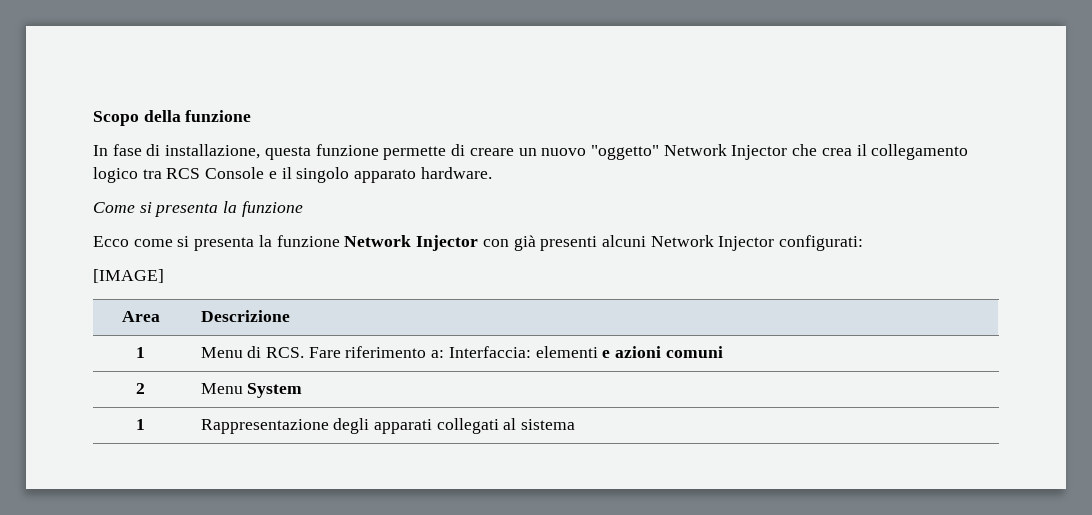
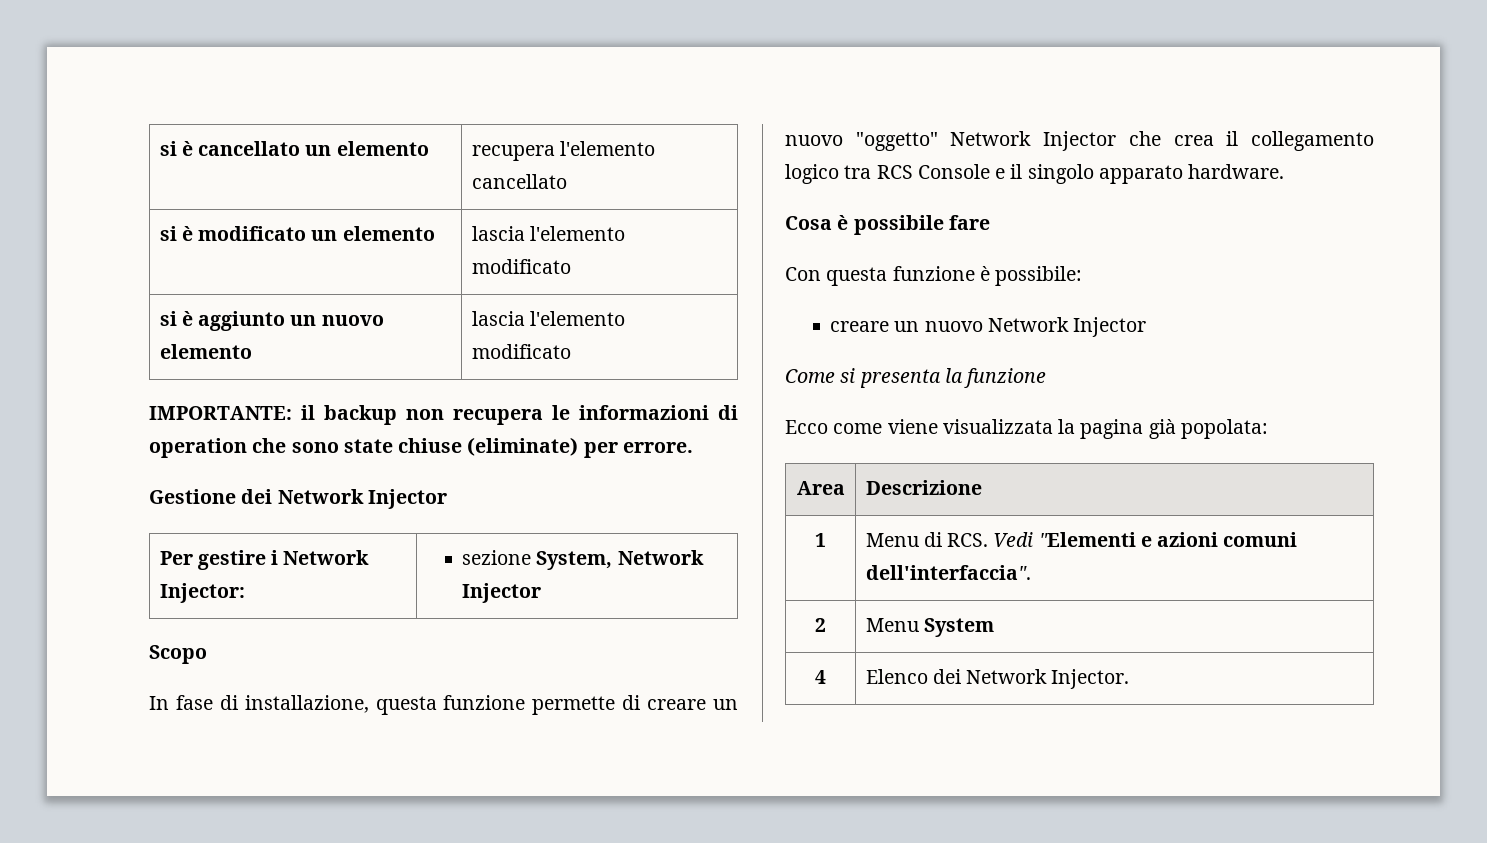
(93, 118) none -> [159,141,429,156] [471,141,655,161] [471,174,567,189] [159,226,435,241] [471,226,625,241] [471,259,571,274] [159,311,384,331] [159,344,252,359] [471,311,625,326] [471,344,571,359] [149,405,738,425] [149,437,693,458] [149,489,447,509] [159,550,370,570] [159,583,245,603] [462,550,704,570] [462,583,542,603] si è cancellato un elemento | recupera l'elemento cancellato // si è modificato un elemento | lascia l'elemento modificato // si è aggiunto un nuovo elemento | lascia l'elemento modificato // IMPORTANTE: il backup non recupera le informazioni di operation che sono state chiuse (eliminate) per errore. // Gestione dei Network Injector // Per gestire i Network Injector: | sezione System, Network Injector //
[143,110,252,122] della funzione -> (207, 654) none
(492, 173) none -> [785,215,990,235] [785,266,1083,286] [830,317,1147,337] // Cosa è possibile fare // Con questa funzione è possibile: // creare un nuovo Network Injector
[177,235,864,251] [93,269,164,283] si presenta la funzione Network Injector con già presenti alcuni Network Injector configurati: // [IMAGE] -> [887,419,1268,439] viene visualizzata la pagina già popolata:
[308,346,598,358] Fare riferimento a: Interfaccia: elementi -> [993,532,1136,547] Vedi "Elementi
(723, 352) none -> [865,565,1031,580] dell'interfaccia".
[136,419,145,430] [200,418,576,434] 1 | Rappresentazione degli apparati collegati al sistema -> [815,670,826,684] [865,669,1130,689] 4 | Elenco dei Network Injector.

